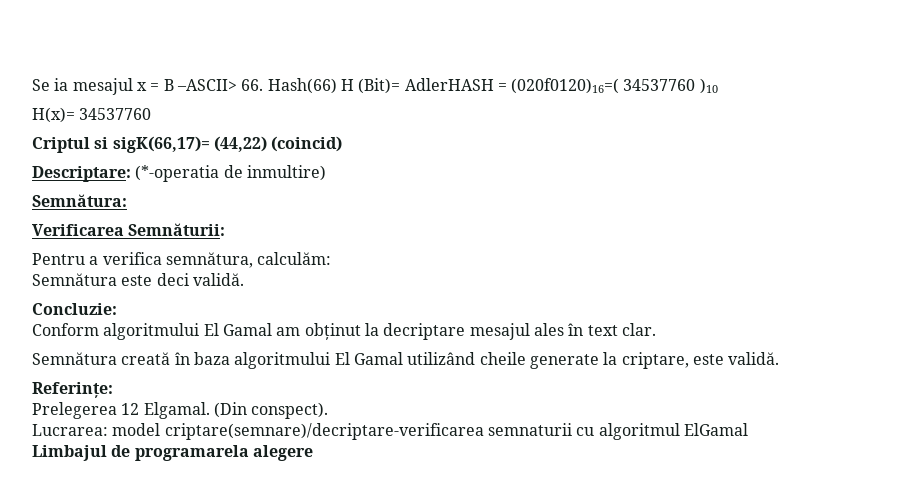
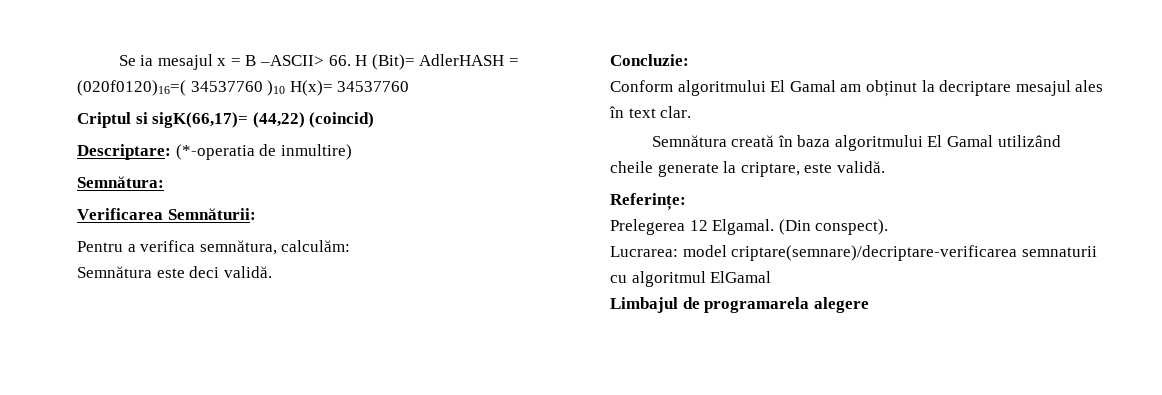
[267,78,337,94] Hash(66) -> (351, 60) none
(718, 86) // -> (286, 88) none

